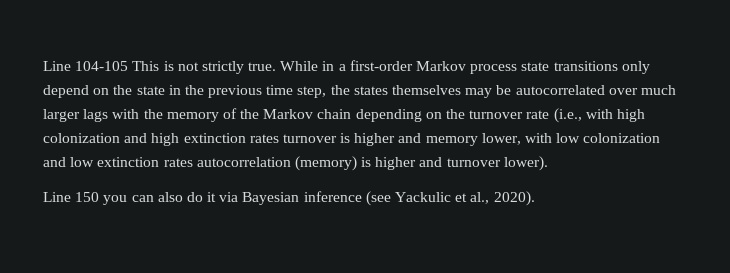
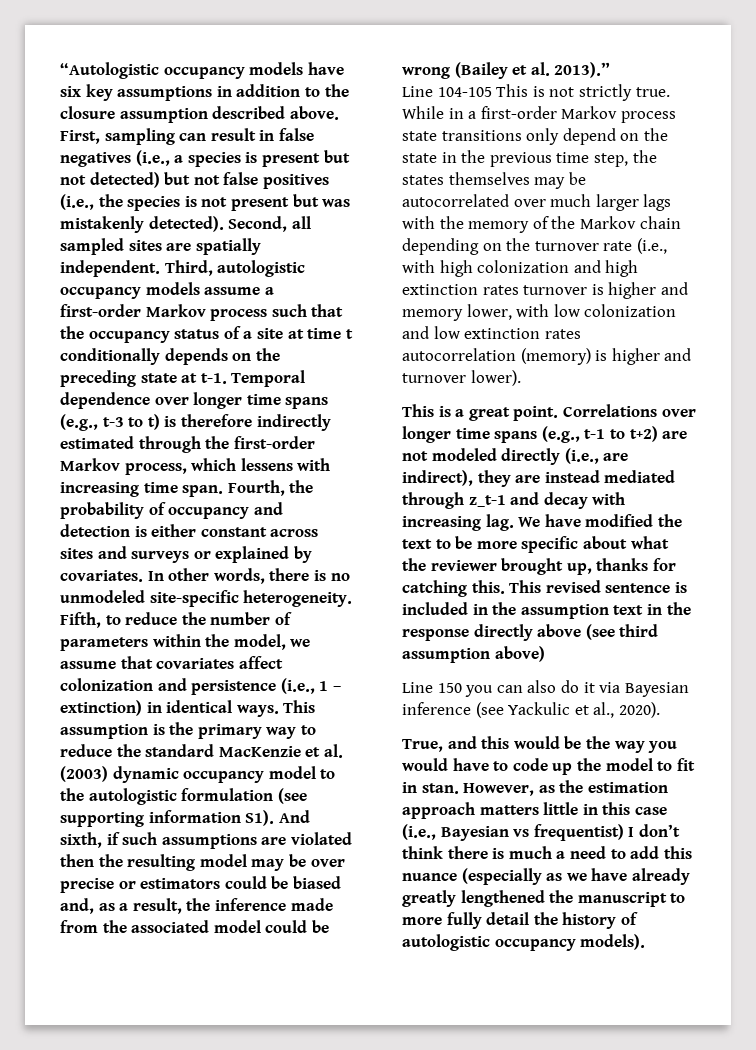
(43, 66) none -> [60,62,344,79] [60,84,349,101] [60,106,339,123] [60,128,314,145] [60,150,350,167] [60,172,329,189] [60,194,351,211] [60,216,311,233] [60,238,261,255] [60,260,306,277] [60,282,274,299] [60,304,344,321] [60,326,353,343] [60,348,280,365] [60,370,306,387] [60,392,329,409] [60,414,331,431] [60,436,315,453] [60,458,331,475] [60,480,314,497] [60,502,283,519] [60,524,319,537] [60,546,312,563] [60,568,350,584] [60,590,353,607] [60,612,292,628] [60,634,311,651] [60,656,283,669] [60,678,341,695] [60,700,316,717] [60,722,316,739] [60,744,343,758] [60,766,336,783] [60,788,307,805] [60,810,310,827] [60,832,352,849] [60,854,345,871] [60,876,341,893] [60,898,333,914] [60,920,329,933] [402,62,611,79] “Autologistic occupancy models have six key assumptions in addition to the closure assumption described above. First, sampling can result in false negatives (i.e., a species is present but not detected) but not false positives (i.e., the species is not present but was mistakenly detected). Second, all sampled sites are spatially independent. Third, autologistic occupancy models assume a first-order Markov process such that the occupancy status of a site at time t conditionally depends on the preceding state at t-1. Temporal dependence over longer time spans (e.g., t-3 to t) is therefore indirectly estimated through the first-order Markov process, which lessens with increasing time span. Fourth, the probability of occupancy and detection is either constant across sites and surveys or explained by covariates. In other words, there is no unmodeled site-specific heterogeneity. Fifth, to reduce the number of parameters within the model, we assume that covariates affect colonization and persistence (i.e., 1 – extinction) in identical ways. This assumption is the primary way to reduce the standard MacKenzie et al. (2003) dynamic occupancy model to the autologistic formulation (see supporting information S1). And sixth, if such assumptions are violated then the resulting model may be over precise or estimators could be biased and, as a result, the inference made from the associated model could be wrong (Bailey et al. 2013).” //
(548, 163) none -> [402,404,696,421] [402,426,688,443] [402,448,629,465] [402,470,676,487] [402,492,626,509] [402,514,682,531] [402,536,669,553] [402,558,676,575] [402,580,687,597] [402,602,691,619] [402,624,659,641] [402,646,545,663] // This is a great point. Correlations over longer time spans (e.g., t-1 to t+2) are not modeled directly (i.e., are indirect), they are instead mediated through z_t-1 and decay with increasing lag. We have modified the text to be more specific about what the reviewer brought up, thanks for catching this. This revised sentence is included in the assumption text in the response directly above (see third assumption above)
(535, 198) none -> [402,736,678,753] [402,758,695,775] [402,780,668,796] [402,802,667,819] [402,824,680,841] [402,846,692,859] [402,868,690,885] [402,890,686,907] [402,912,638,929] [402,934,646,951] // True, and this would be the way you would have to code up the model to fit in stan. However, as the estimation approach matters little in this case (i.e., Bayesian vs frequentist) I don’t think there is much a need to add this nuance (especially as we have already greatly lengthened the manuscript to more fully detail the history of autologistic occupancy models).

